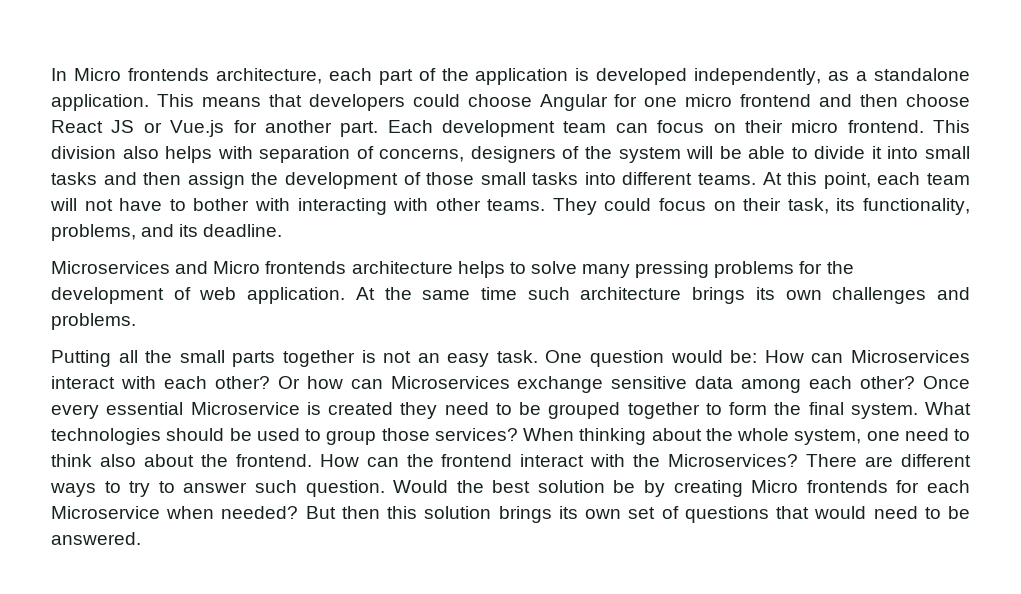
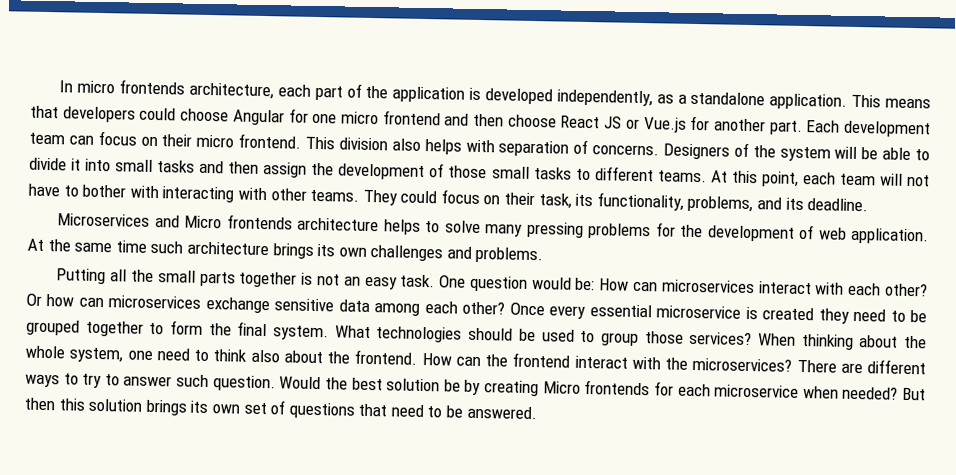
[73,68,121,81] Micro -> [77,80,116,94] micro
[379,146,556,163] concerns, designers -> [592,143,730,160] concerns. Designers
[584,172,616,185] into -> [575,168,591,181] to
[851,350,971,363] Microservices -> [661,279,755,294] microservices
[390,376,510,389] Microservices -> [108,295,202,309] microservices
[190,402,300,415] Microservice -> [656,305,742,319] microservice
[668,454,799,467] Microservices? -> [692,357,793,372] microservices?
[51,506,160,519] Microservice -> [714,384,800,398] microservice
[814,506,867,519] would -> (388, 410) none

